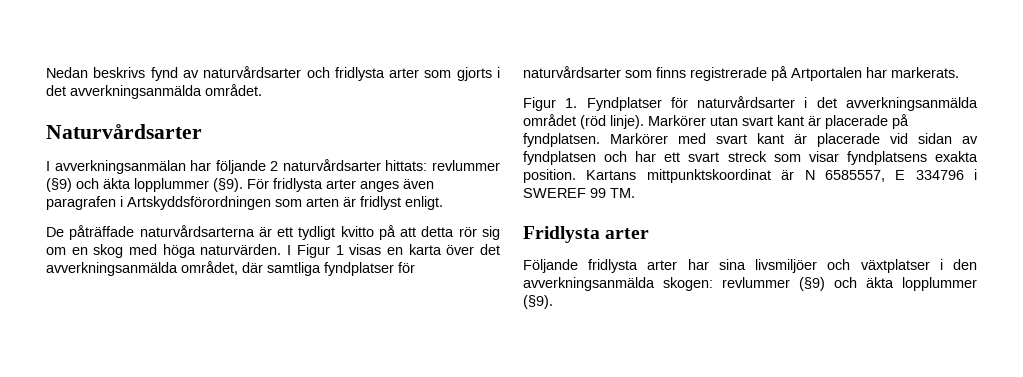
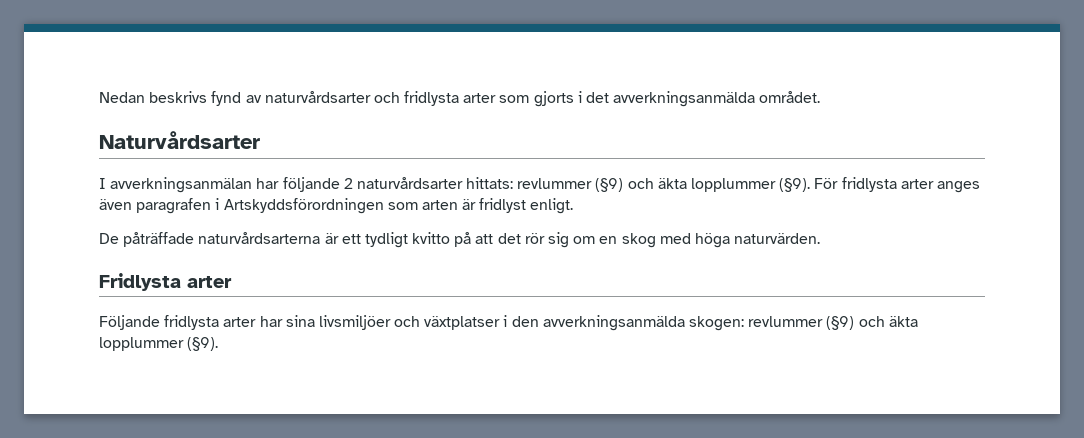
[421,226,455,237] detta -> [497,233,521,244] det
[287,244,500,258] [46,261,415,276] [523,66,959,81] [523,96,978,111] [523,114,909,129] [523,133,978,147] [523,151,978,165] [523,169,977,183] [523,188,635,198] I Figur 1 visas en karta över det avverkningsanmälda området, där samtliga fyndplatser för naturvårdsarter som finns registrerade på Artportalen har markerats. // Figur 1. Fyndplatser för naturvårdsarter i det avverkningsanmälda området (röd linje). Markörer utan svart kant är placerade på fyndplatsen. Markörer med svart kant är placerade vid sidan av fyndplatsen och har ett svart streck som visar fyndplatsens exakta position. Kartans mittpunktskoordinat är N 6585557, E 334796 i SWEREF 99 TM. -> (821, 238) none

